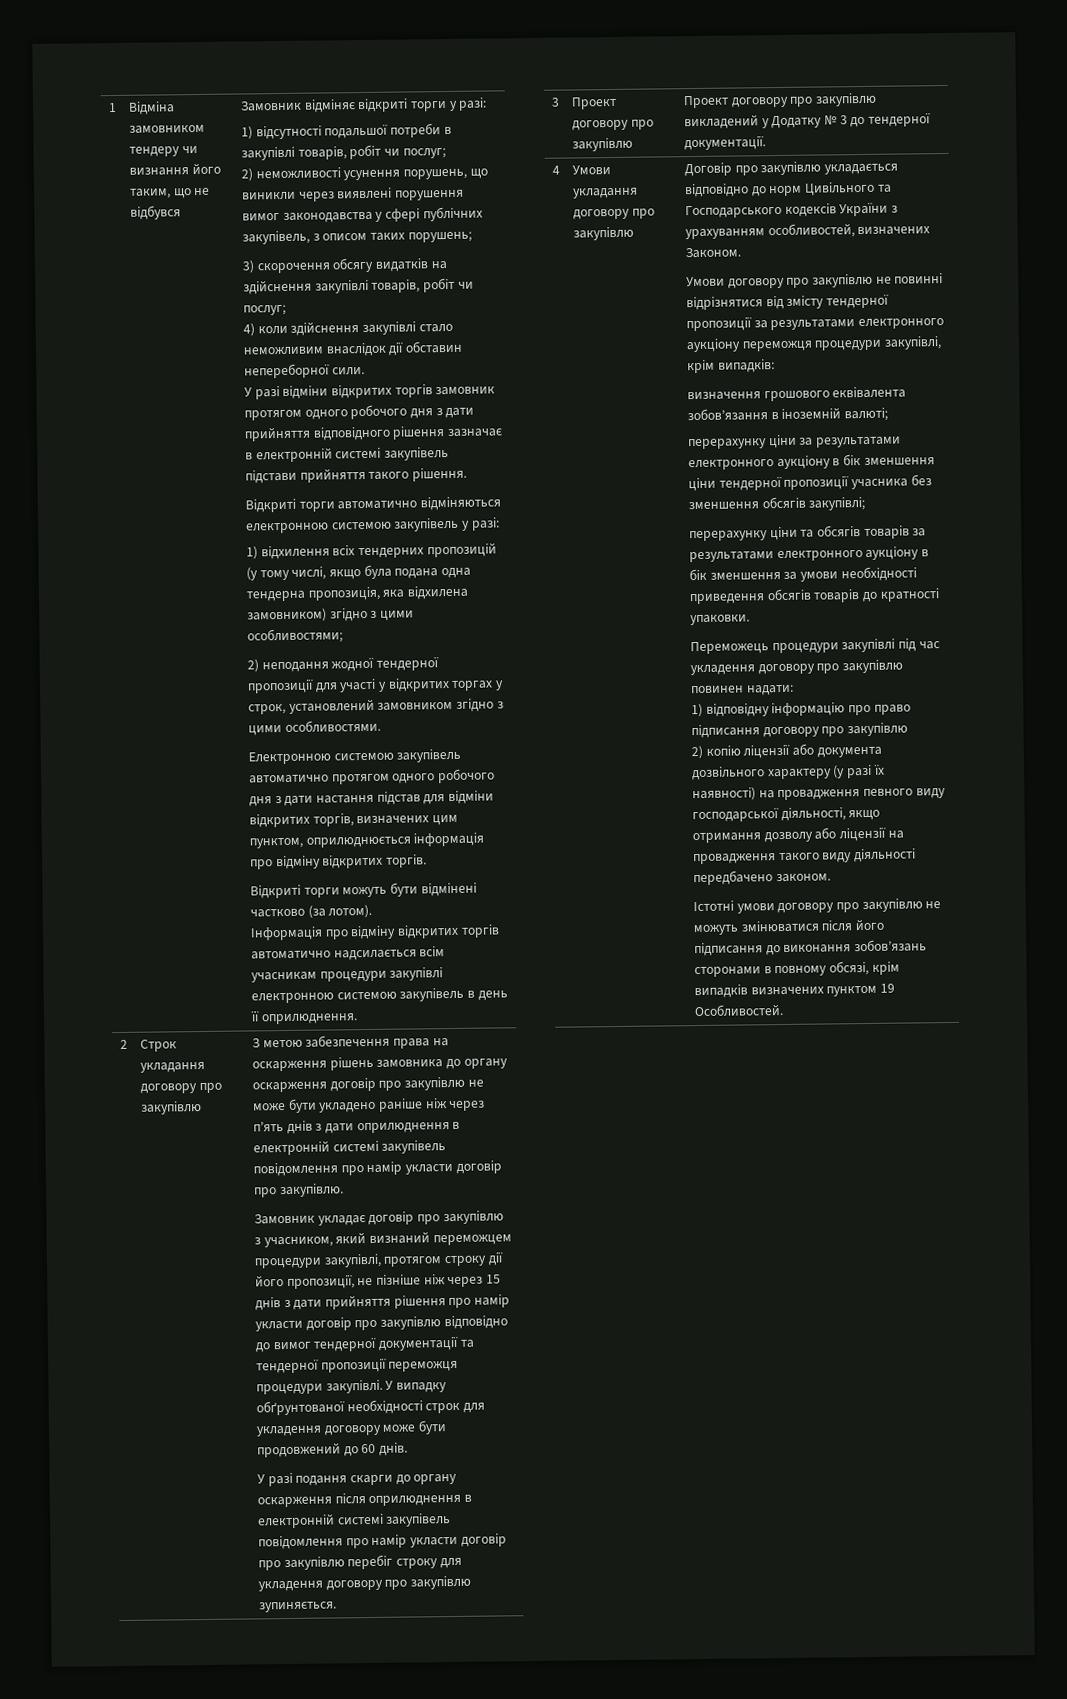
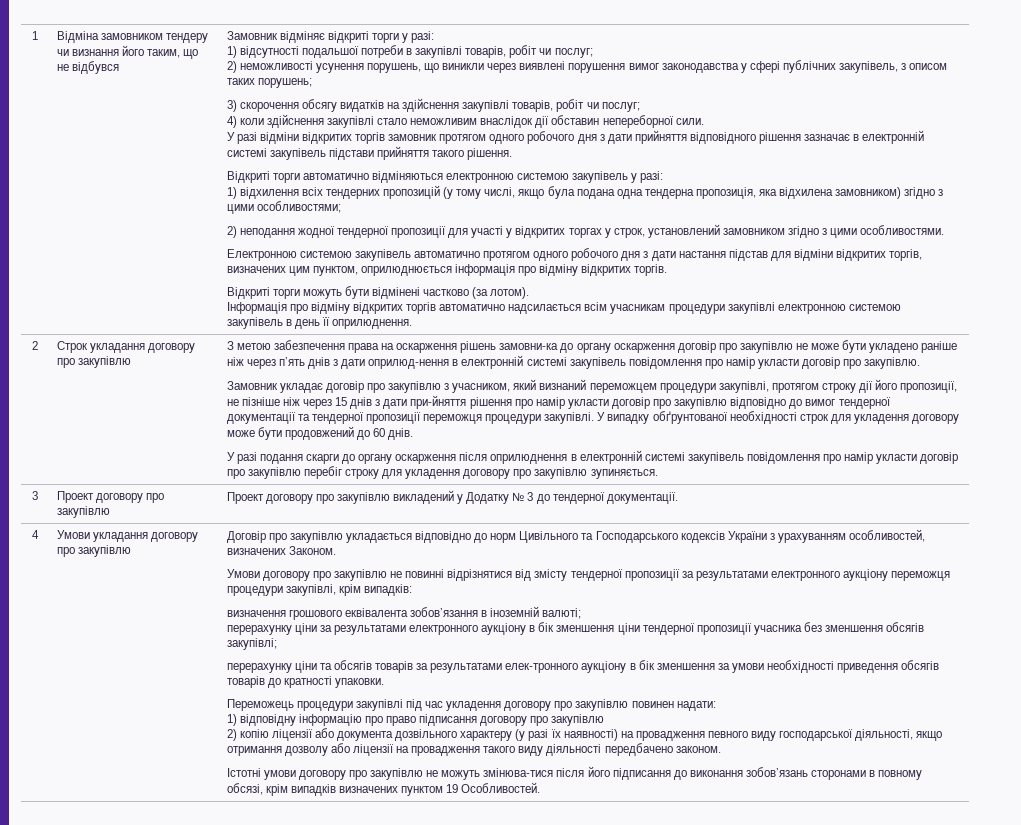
[376,1059,444,1068] замовника -> [499,343,559,350] замовни-ка
[356,1122,450,1134] оприлюднення -> [368,359,450,369] оприлюд-нення
[324,1294,391,1310] прийняття -> [410,395,467,409] при-йняття
[776,550,863,562] електронного -> [505,663,579,673] елек-тронного
[740,920,820,933] змінюватися -> [483,768,554,777] змінюва-тися

